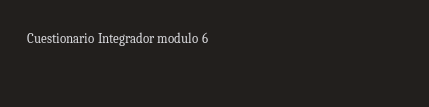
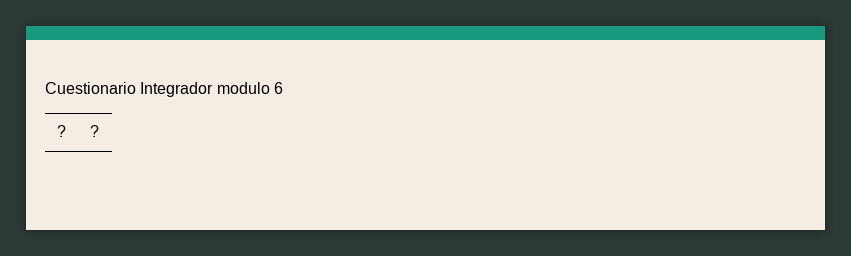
(208, 37) none -> [56,125,66,137] [89,125,99,137] // ? | ?

